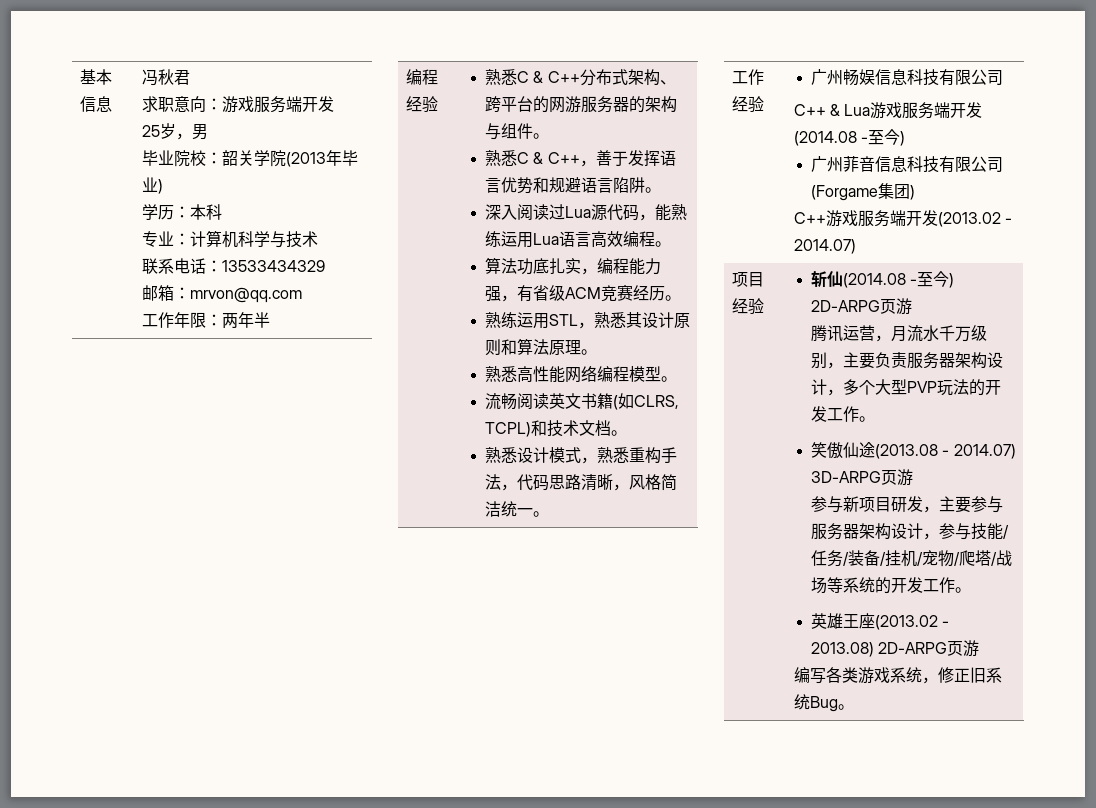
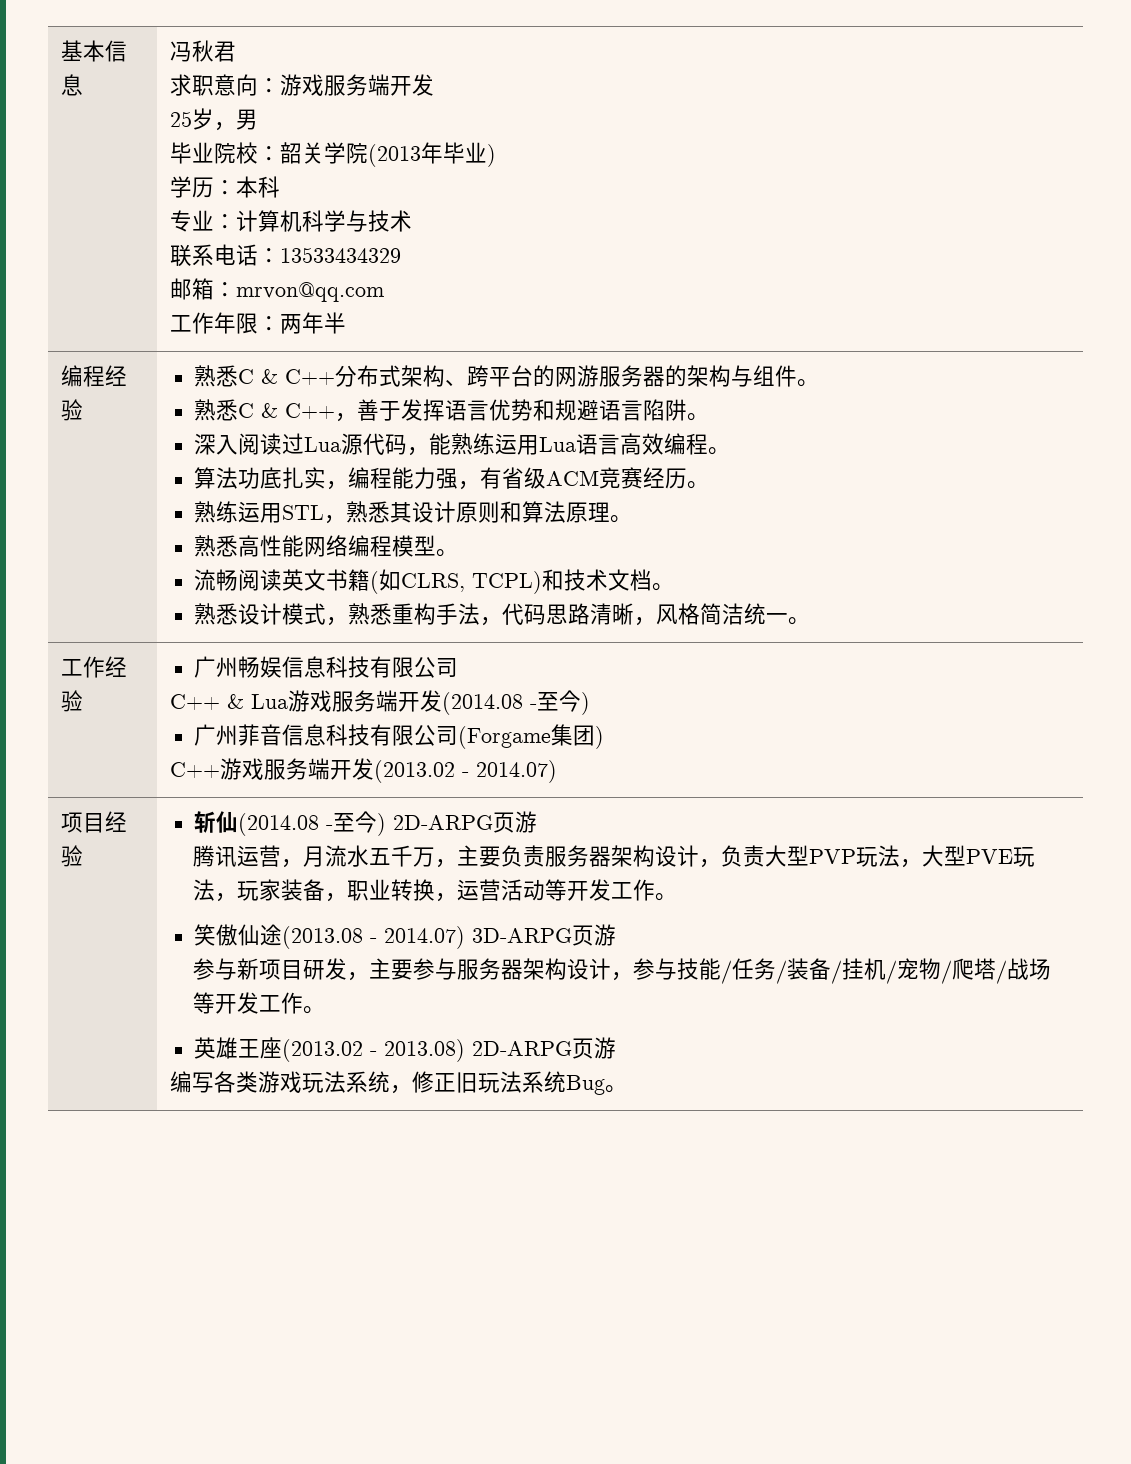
[939,325,988,342] [811,352,828,369] 千万级别 -> [369,845,436,867] 五千万
[843,379,876,395] 多个 -> [721,845,766,867] 负责
[969,379,986,396] 的 -> [900,845,1036,868] [193,879,568,902] ，大型PVE玩法，玩家装备，职业转换，运营活动等
[843,577,892,594] 系统的 -> (216, 1003) none
(890, 675) none -> [302,1071,347,1093] 玩法
(986, 675) none -> [478,1071,523,1093] 玩法

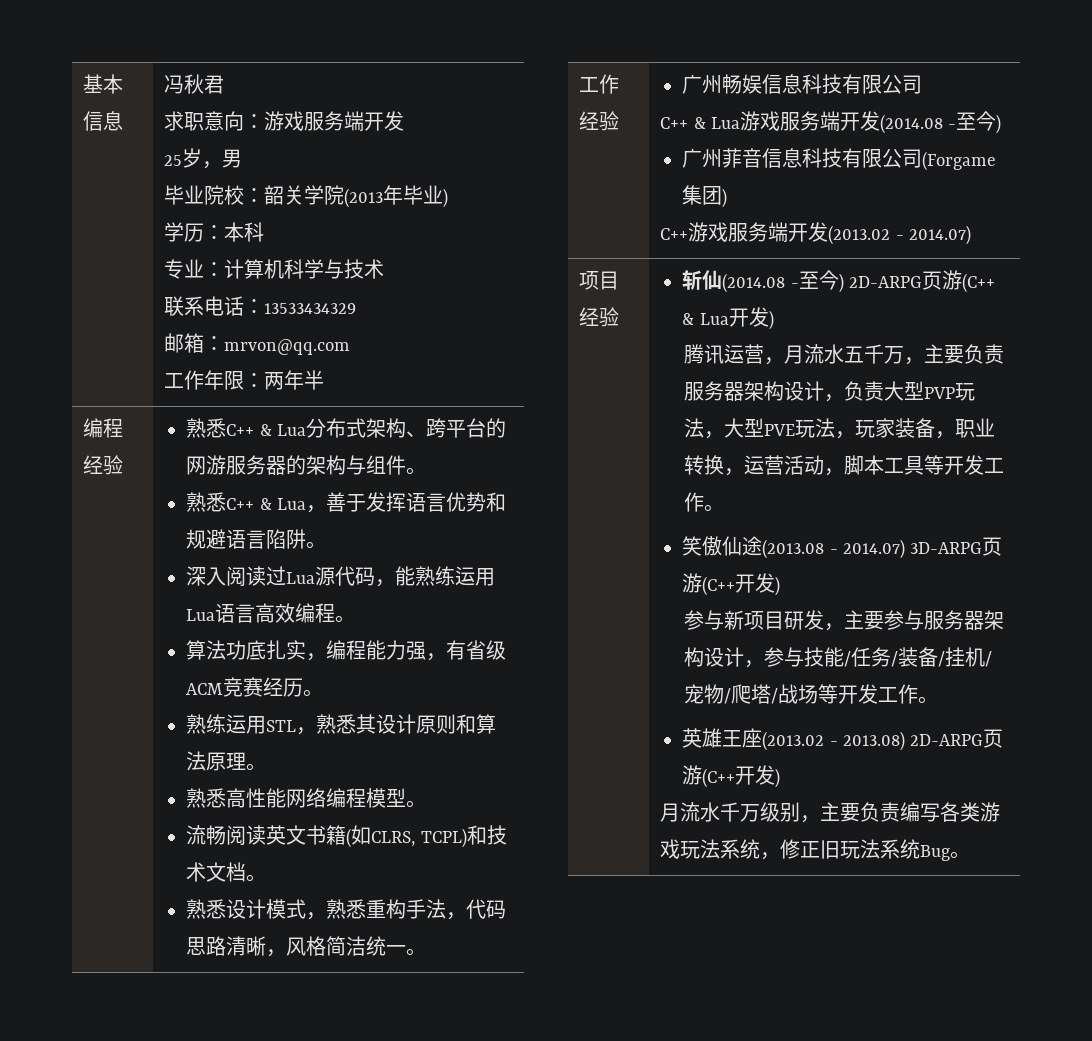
[238,369,336,385] C & C++ -> [226,424,307,436] C++ & Lua
[238,403,336,419] C & C++ -> [226,498,307,510] C++ & Lua
(538, 822) none -> [962,273,996,293] [682,307,774,330] (C++ & Lua开发)
(546, 890) none -> [824,455,925,476] ，脚本工具
(617, 935) none -> [702,573,781,596] (C++开发)
(617, 1048) // -> [702,765,781,788] [660,802,901,823] (C++开发) // 月流水千万级别，主要负责

